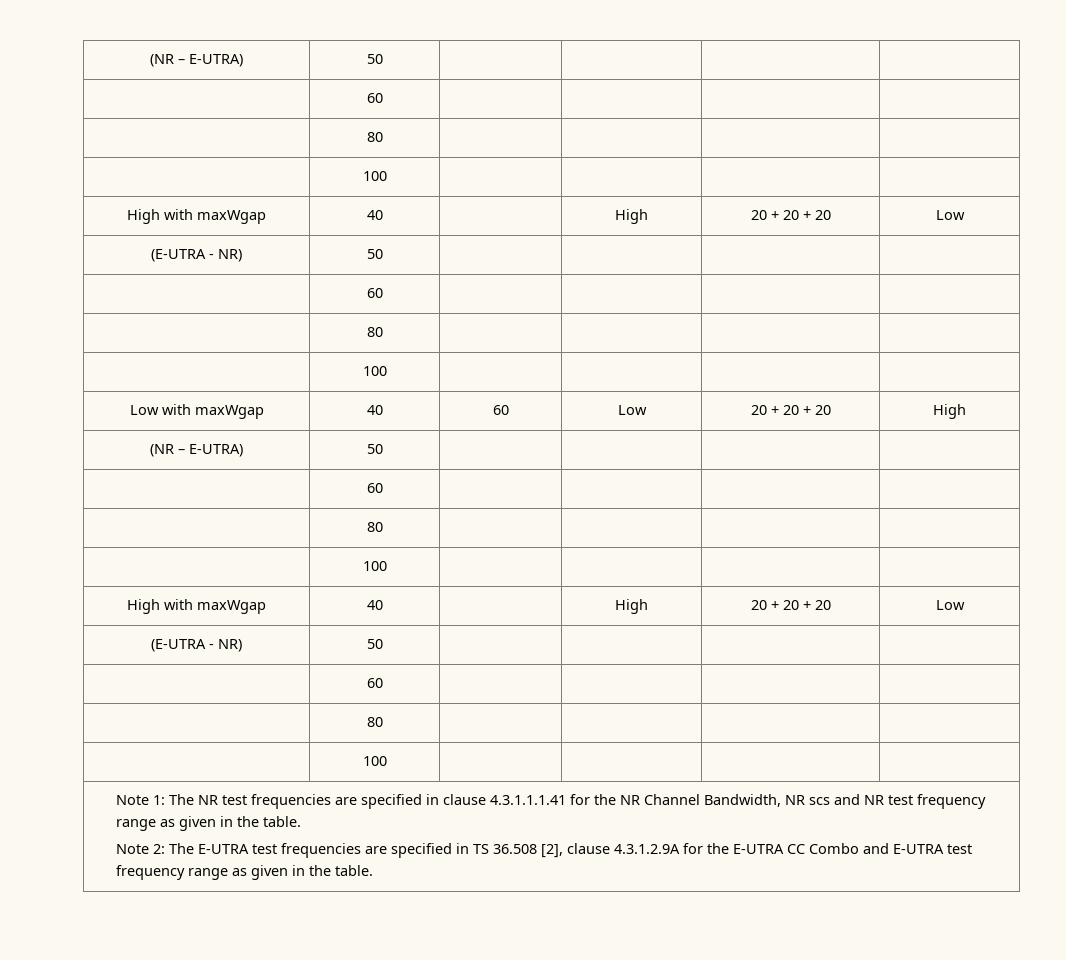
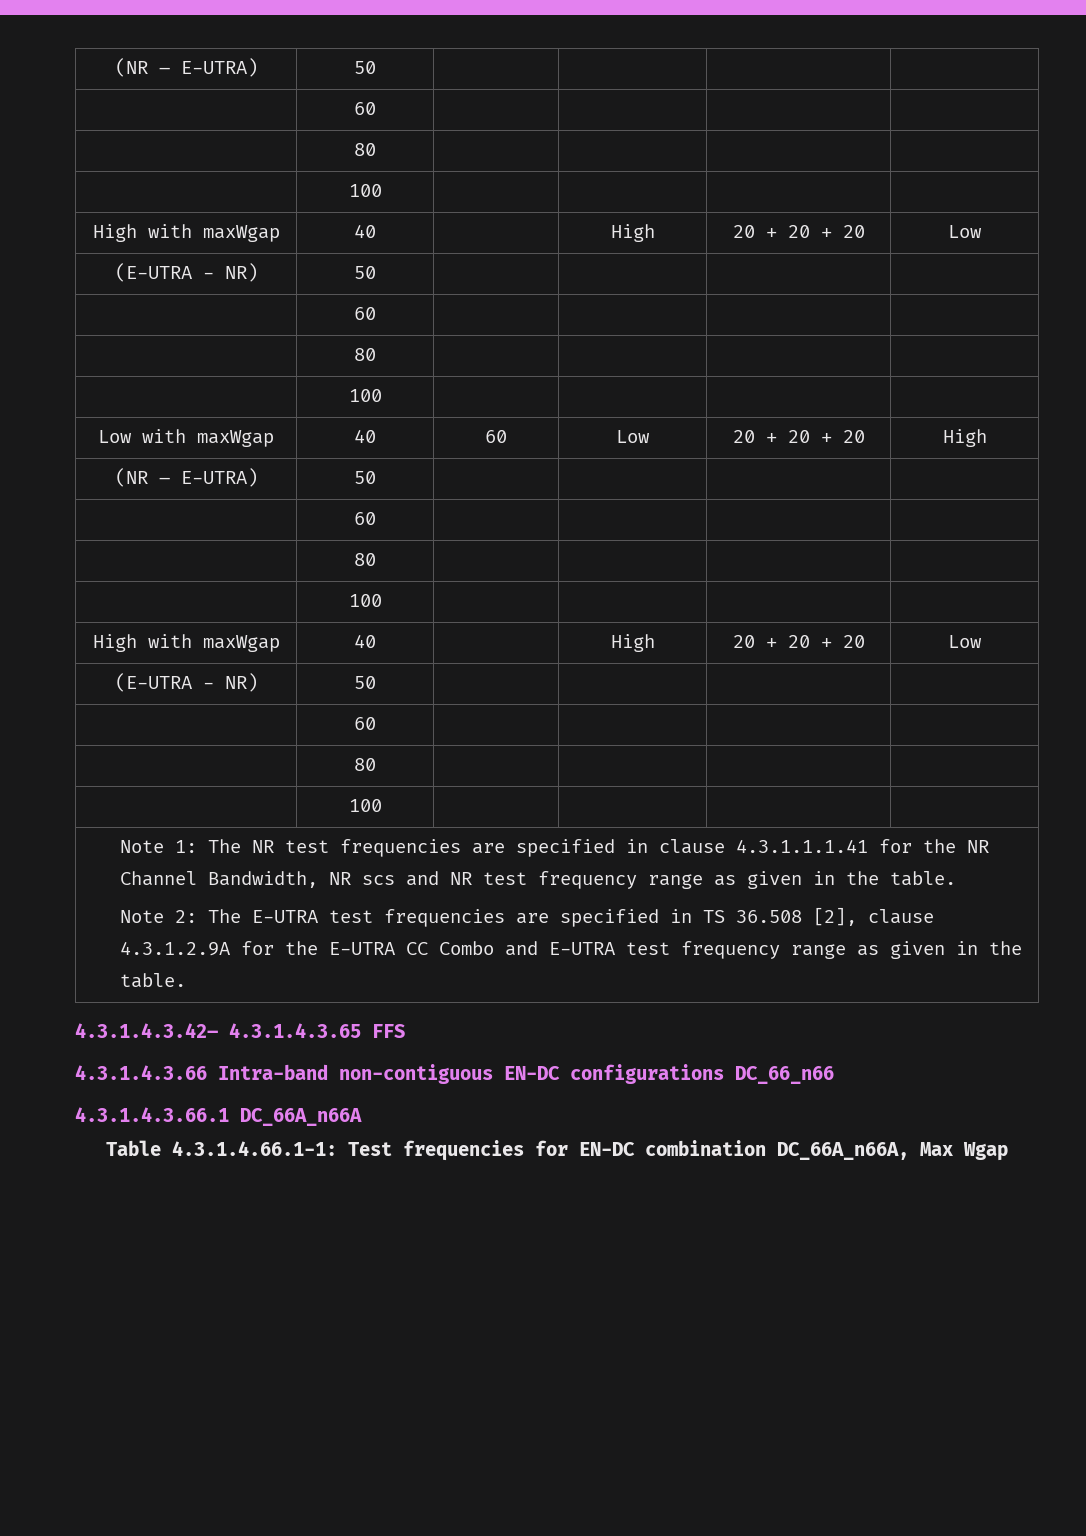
(373, 870) none -> [75,1023,405,1038] [75,1064,834,1084] [75,1107,362,1126] [106,1140,1008,1161] // 4.3.1.4.3.42– 4.3.1.4.3.65 FFS // 4.3.1.4.3.66 Intra-band non-contiguous EN-DC configurations DC_66_n66 // 4.3.1.4.3.66.1 DC_66A_n66A // Table 4.3.1.4.66.1-1: Test frequencies for EN-DC combination DC_66A_n66A, Max Wgap

